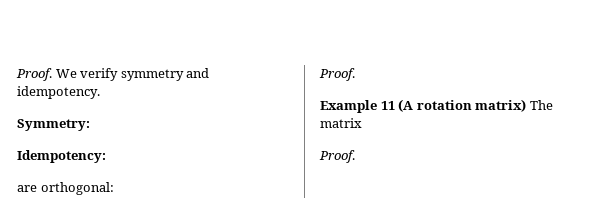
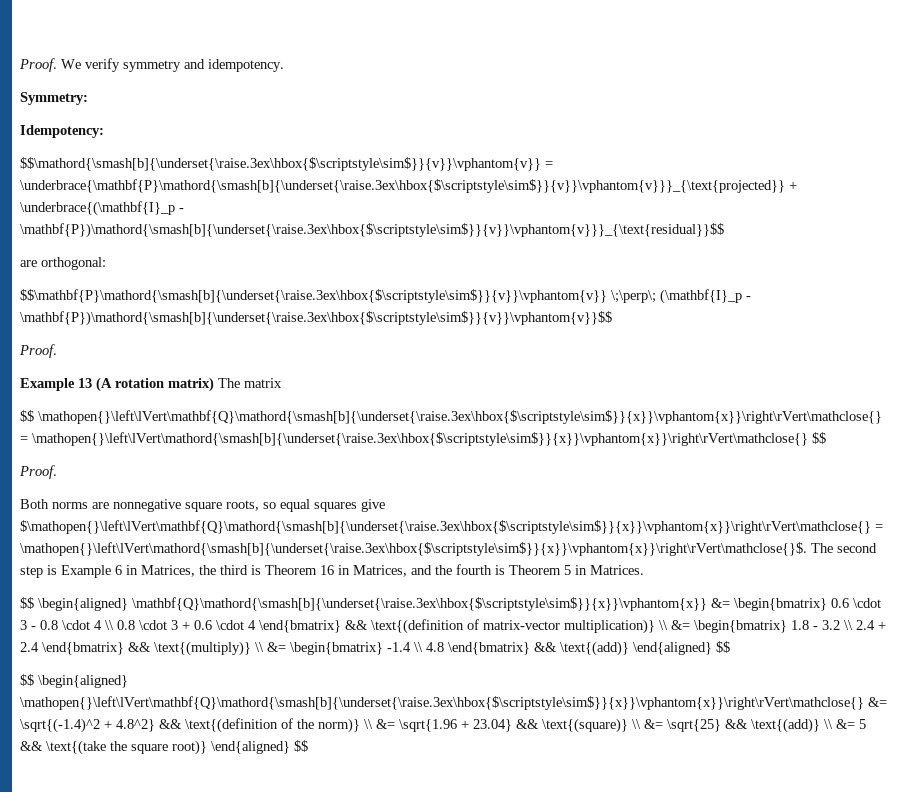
[17,182,114,195] are orthogonal: -> [20,157,553,171] [20,179,797,193] [20,201,184,216] [20,223,724,238] [20,257,106,270] [20,289,751,304] [20,311,612,326] $$\mathord{\smash[b]{\underset{\raise.3ex\hbox{$\scriptstyle\sim$}}{v}}\vphantom{v}} = \underbrace{\mathbf{P}\mathord{\smash[b]{\underset{\raise.3ex\hbox{$\scriptstyle\sim$}}{v}}\vphantom{v}}}_{\text{projected}} + \underbrace{(\mathbf{I}_p - \mathbf{P})\mathord{\smash[b]{\underset{\raise.3ex\hbox{$\scriptstyle\sim$}}{v}}\vphantom{v}}}_{\text{residual}}$$ // are orthogonal: // $$\mathbf{P}\mathord{\smash[b]{\underset{\raise.3ex\hbox{$\scriptstyle\sim$}}{v}}\vphantom{v}} \;\perp\; (\mathbf{I}_p - \mathbf{P})\mathord{\smash[b]{\underset{\raise.3ex\hbox{$\scriptstyle\sim$}}{v}}\vphantom{v}}$$
[380,101,395,110] 11 -> [78,378,92,388] 13
[319,150,355,163] Proof. -> [20,410,882,424] [20,432,826,446] [19,465,57,479] [20,499,385,512] [20,520,883,534] [20,542,877,556] [20,564,644,578] [20,597,881,611] [20,619,886,634] [20,641,730,656] [20,674,128,688] [20,696,887,710] [20,718,866,733] [20,740,308,755] $$ \mathopen{}\left\lVert\mathbf{Q}\mathord{\smash[b]{\underset{\raise.3ex\hbox{$\scriptstyle\sim$}}{x}}\vphantom{x}}\right\rVert\mathclose{} = \mathopen{}\left\lVert\mathord{\smash[b]{\underset{\raise.3ex\hbox{$\scriptstyle\sim$}}{x}}\vphantom{x}}\right\rVert\mathclose{} $$ // Proof. // Both norms are nonnegative square roots, so equal squares give $\mathopen{}\left\lVert\mathbf{Q}\mathord{\smash[b]{\underset{\raise.3ex\hbox{$\scriptstyle\sim$}}{x}}\vphantom{x}}\right\rVert\mathclose{} = \mathopen{}\left\lVert\mathord{\smash[b]{\underset{\raise.3ex\hbox{$\scriptstyle\sim$}}{x}}\vphantom{x}}\right\rVert\mathclose{}$. The second step is Example 6 in Matrices, the third is Theorem 16 in Matrices, and the fourth is Theorem 5 in Matrices. // $$ \begin{aligned} \mathbf{Q}\mathord{\smash[b]{\underset{\raise.3ex\hbox{$\scriptstyle\sim$}}{x}}\vphantom{x}} &= \begin{bmatrix} 0.6 \cdot 3 - 0.8 \cdot 4 \\ 0.8 \cdot 3 + 0.6 \cdot 4 \end{bmatrix} && \text{(definition of matrix-vector multiplication)} \\ &= \begin{bmatrix} 1.8 - 3.2 \\ 2.4 + 2.4 \end{bmatrix} && \text{(multiply)} \\ &= \begin{bmatrix} -1.4 \\ 4.8 \end{bmatrix} && \text{(add)} \end{aligned} $$ // $$ \begin{aligned} \mathopen{}\left\lVert\mathbf{Q}\mathord{\smash[b]{\underset{\raise.3ex\hbox{$\scriptstyle\sim$}}{x}}\vphantom{x}}\right\rVert\mathclose{} &= \sqrt{(-1.4)^2 + 4.8^2} && \text{(definition of the norm)} \\ &= \sqrt{1.96 + 23.04} && \text{(square)} \\ &= \sqrt{25} && \text{(add)} \\ &= 5 && \text{(take the square root)} \end{aligned} $$

